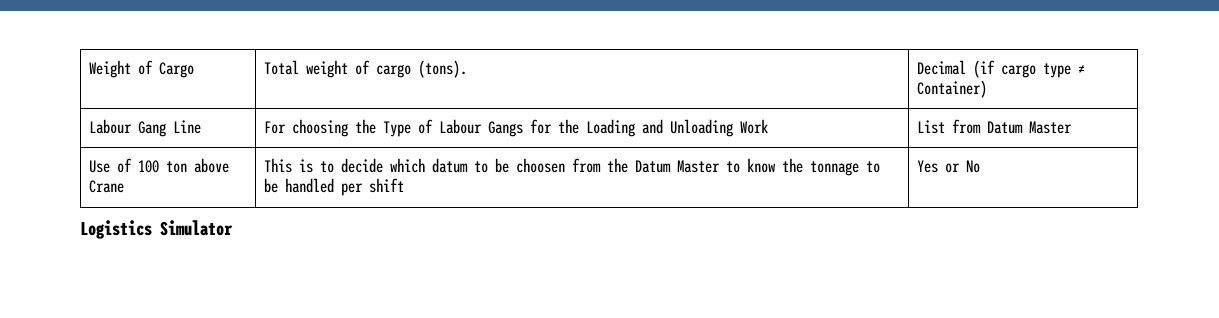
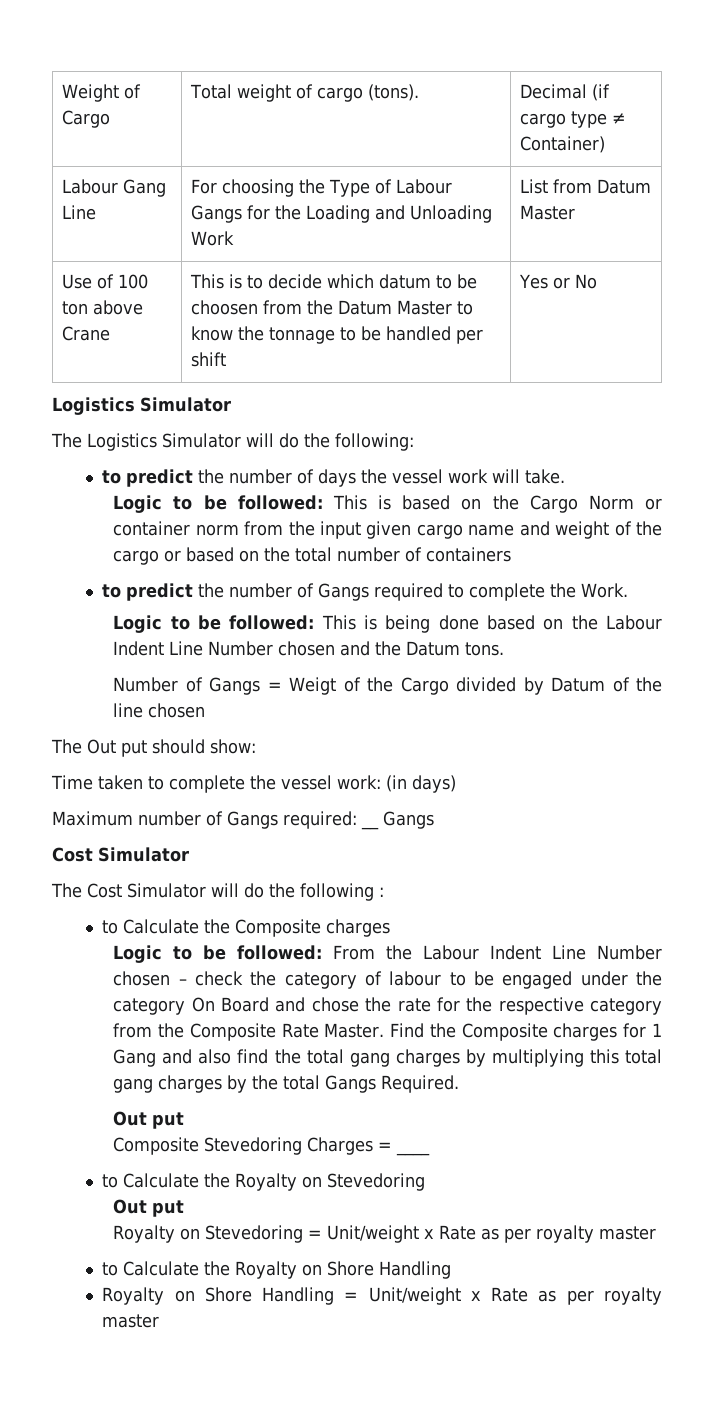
(233, 228) none -> [51,433,414,451] [102,469,566,487] [113,495,662,513] [113,521,663,539] [113,547,512,565] [102,583,629,601] [113,615,662,633] [113,641,505,656] [113,677,663,695] [113,703,206,718] [51,739,256,757] [51,775,456,793] [52,811,434,830] [52,847,189,862] [51,883,384,901] [102,919,391,937] [113,945,663,963] [113,971,662,989] [113,997,662,1015] [113,1023,662,1041] [113,1049,662,1067] [113,1075,460,1093] [113,1111,185,1129] [113,1137,393,1155] [396,1151,431,1156] [102,1173,426,1191] [113,1199,185,1217] [113,1225,657,1243] [102,1261,452,1279] [102,1287,662,1305] [102,1314,160,1328] // The Logistics Simulator will do the following: // to predict the number of days the vessel work will take. // Logic to be followed: This is based on the Cargo Norm or container norm from the input given cargo name and weight of the cargo or based on the total number of containers // to predict the number of Gangs required to complete the Work. // Logic to be followed: This is being done based on the Labour Indent Line Number chosen and the Datum tons. // Number of Gangs = Weigt of the Cargo divided by Datum of the line chosen // The Out put should show: // Time taken to complete the vessel work: (in days) // Maximum number of Gangs required: __ Gangs // Cost Simulator // The Cost Simulator will do the following : // to Calculate the Composite charges // Logic to be followed: From the Labour Indent Line Number chosen – check the category of labour to be engaged under the category On Board and chose the rate for the respective category from the Composite Rate Master. Find the Composite charges for 1 Gang and also find the total gang charges by multiplying this total gang charges by the total Gangs Required. // Out put // Composite Stevedoring Charges = ____ // to Calculate the Royalty on Stevedoring // Out put // Royalty on Stevedoring = Unit/weight x Rate as per royalty master // to Calculate the Royalty on Shore Handling // Royalty on Shore Handling = Unit/weight x Rate as per royalty master

